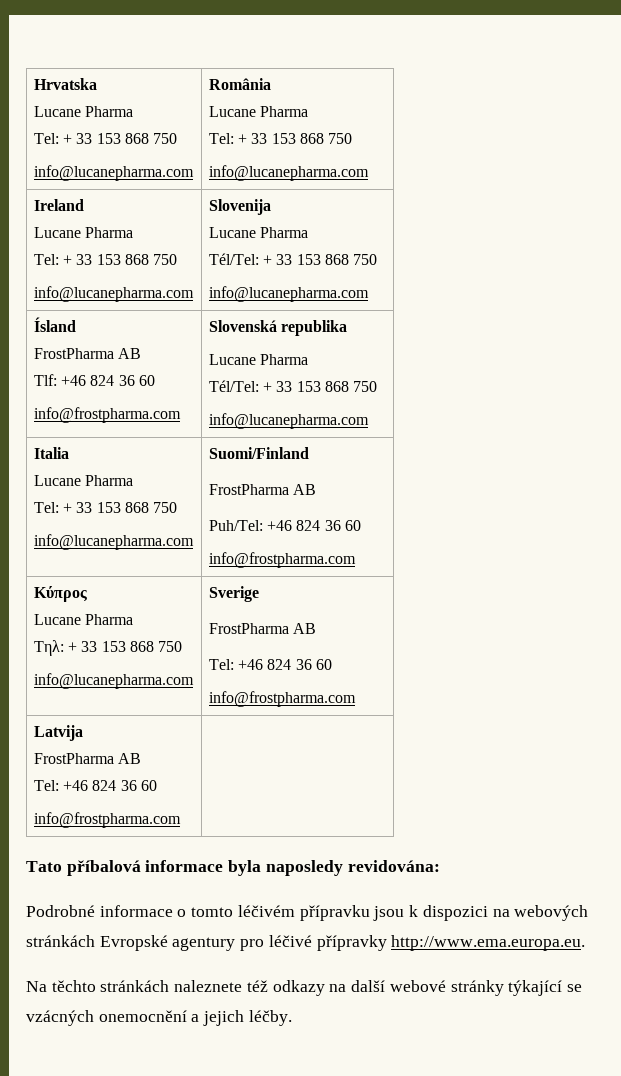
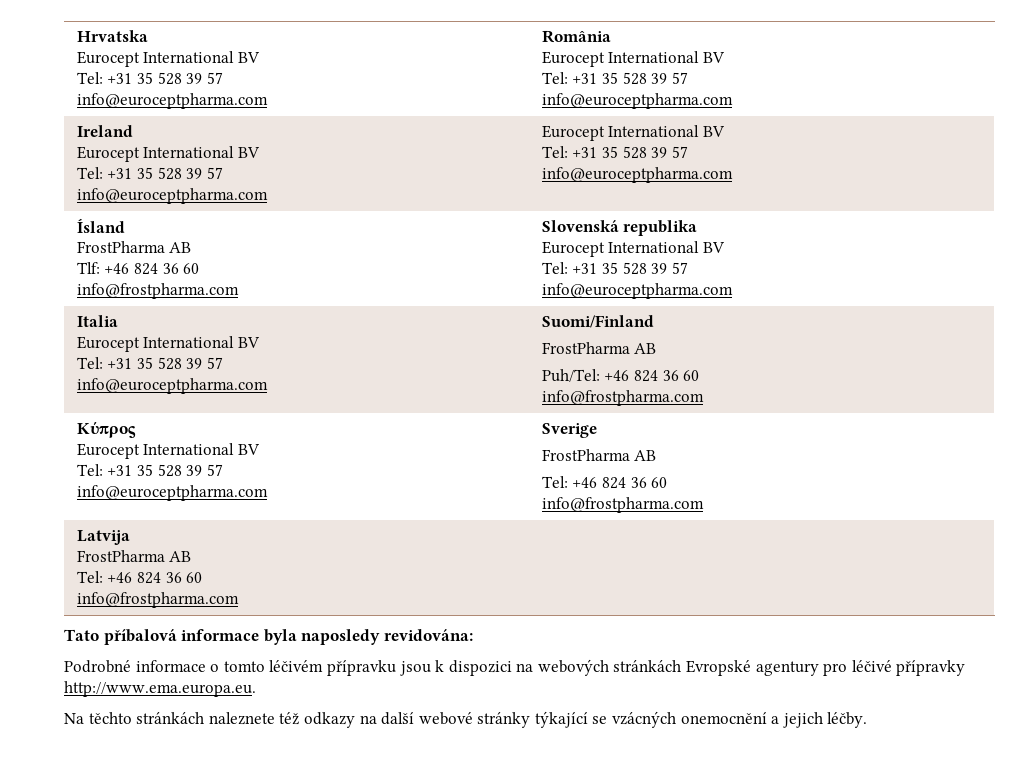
[33,106,134,117] [33,133,178,144] [33,165,194,181] [208,78,271,90] [208,106,309,117] [208,133,353,144] [208,165,369,181] [33,199,84,211] [33,227,134,238] [33,254,178,265] [33,286,194,302] [208,199,271,215] [208,227,309,238] [208,253,378,265] [208,286,369,302] Lucane Pharma // Tel: + 33 153 868 750 // info@lucanepharma.com | România // Lucane Pharma // Tel: + 33 153 868 750 // info@lucanepharma.com // Ireland // Lucane Pharma // Tel: + 33 153 868 750 // info@lucanepharma.com | Slovenija // Lucane Pharma // Tél/Tel: + 33 153 868 750 // info@lucanepharma.com -> [76,51,260,67] [76,72,223,85] [76,93,268,109] [541,30,611,43] [541,51,725,67] [541,72,688,85] [541,93,733,109] [76,125,133,137] [76,146,260,162] [76,167,223,180] [76,188,268,204] [541,125,725,141] [541,146,688,159] [541,167,733,183] Eurocept International BV // Tel: +31 35 528 39 57 // info@euroceptpharma.com | România // Eurocept International BV // Tel: +31 35 528 39 57 // info@euroceptpharma.com // Ireland // Eurocept International BV // Tel: +31 35 528 39 57 // info@euroceptpharma.com | Eurocept International BV // Tel: +31 35 528 39 57 // info@euroceptpharma.com
[208,354,309,365] [208,380,378,392] [208,413,369,429] [33,447,69,459] [33,475,134,486] [33,502,178,513] [33,534,194,550] Lucane Pharma // Tél/Tel: + 33 153 868 750 // info@lucanepharma.com // Italia // Lucane Pharma // Tel: + 33 153 868 750 // info@lucanepharma.com -> [541,241,725,257] [541,262,688,275] [541,283,733,299] [76,315,118,327] [76,336,260,352] [76,357,223,370] [76,378,268,394] Eurocept International BV // Tel: +31 35 528 39 57 // info@euroceptpharma.com // Italia // Eurocept International BV // Tel: +31 35 528 39 57 // info@euroceptpharma.com
[33,614,134,625] [33,640,183,656] [33,673,194,689] Lucane Pharma // Τηλ: + 33 153 868 750 // info@lucanepharma.com -> [76,443,260,459] [76,464,223,477] [76,485,268,501] Eurocept International BV // Tel: +31 35 528 39 57 // info@euroceptpharma.com

